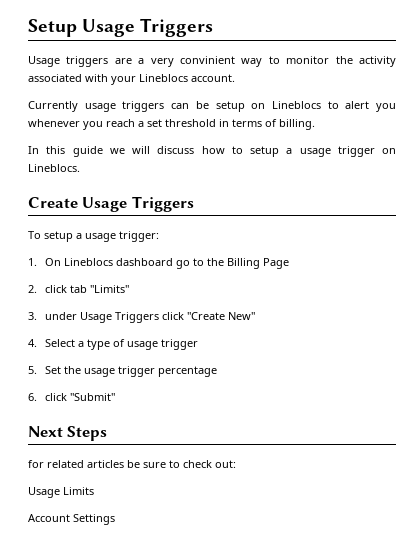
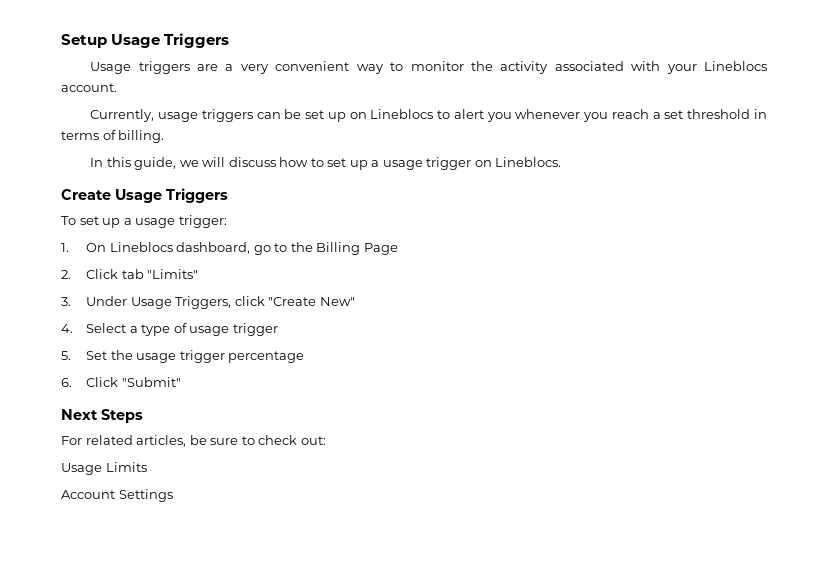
[180,56,236,64] convinient -> [275,61,350,71] convenient
[28,101,78,112] Currently -> [90,109,155,122] Currently,
[215,101,245,112] setup -> [305,110,346,122] set up
[72,146,103,157] guide -> [134,157,177,170] guide,
[250,146,279,157] setup -> [327,158,368,170] set up
[44,231,73,242] setup -> [79,216,121,228] set up
[115,258,173,266] dashboard -> [176,242,251,254] dashboard,
[44,285,67,293] click -> [86,269,119,279] Click
[44,312,159,323] under Usage Triggers -> [86,296,232,309] Under Usage Triggers,
[44,393,67,401] click -> [86,377,119,387] Click
[28,460,124,468] for related articles -> [61,435,187,447] For related articles,

